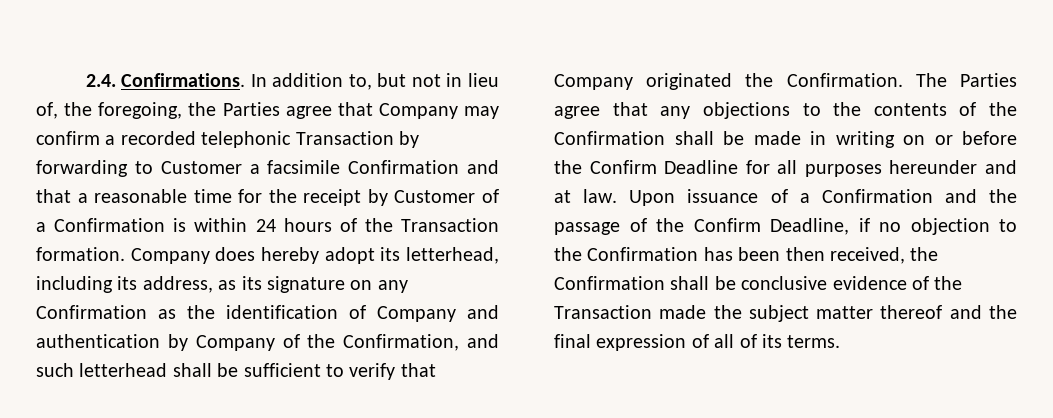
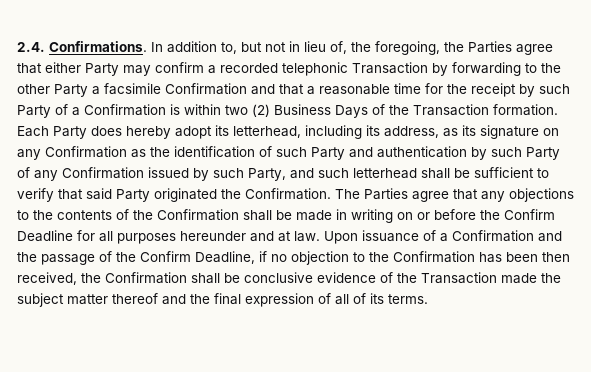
[378,103,458,119] Company -> [45,62,119,76] either Party
[160,161,242,174] Customer -> [541,63,561,73] [17,84,88,97] the other Party
[394,190,476,203] Customer -> [539,84,570,94] [17,105,51,118] such Party
[255,218,332,232] 24 hours -> [225,104,368,118] two (2) Business Days
[130,248,210,264] Company -> [17,126,87,139] Each Party
[377,306,456,322] Company -> [276,147,345,160] such Party
[195,334,460,351] Company of the Confirmation, -> [491,147,560,160] [17,167,286,181] such Party of any Confirmation issued by such Party,
[554,74,633,90] Company -> [86,188,150,202] said Party

